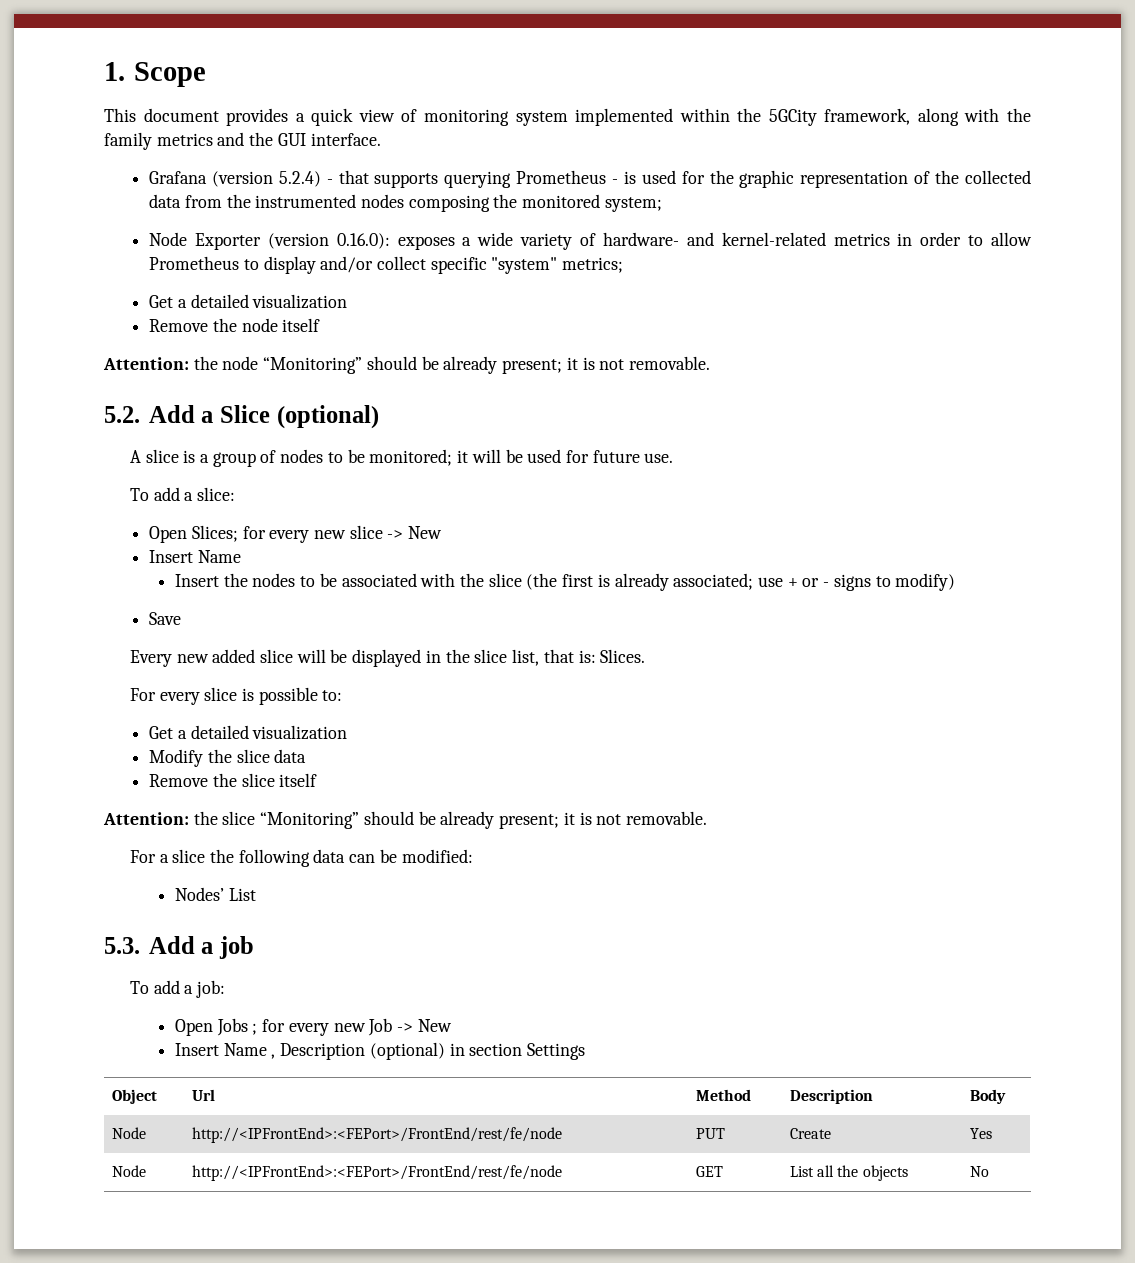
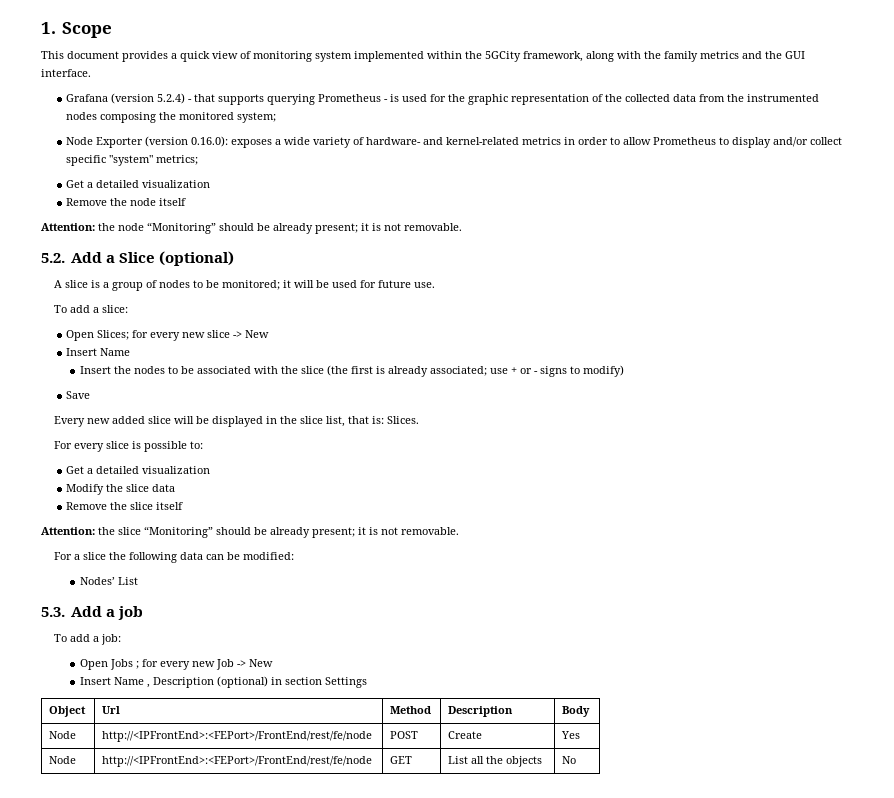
[695,1128,725,1139] PUT -> [390,731,419,739] POST

